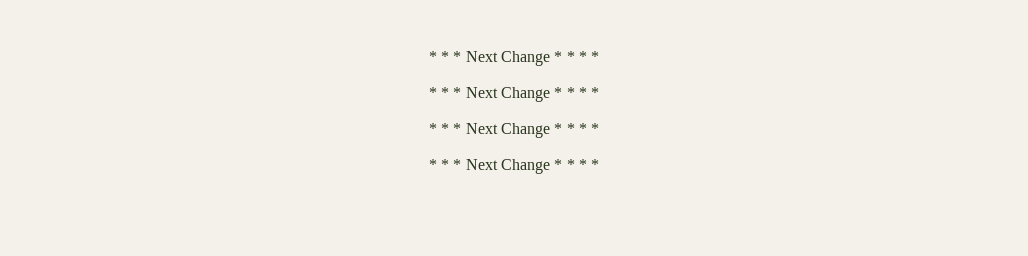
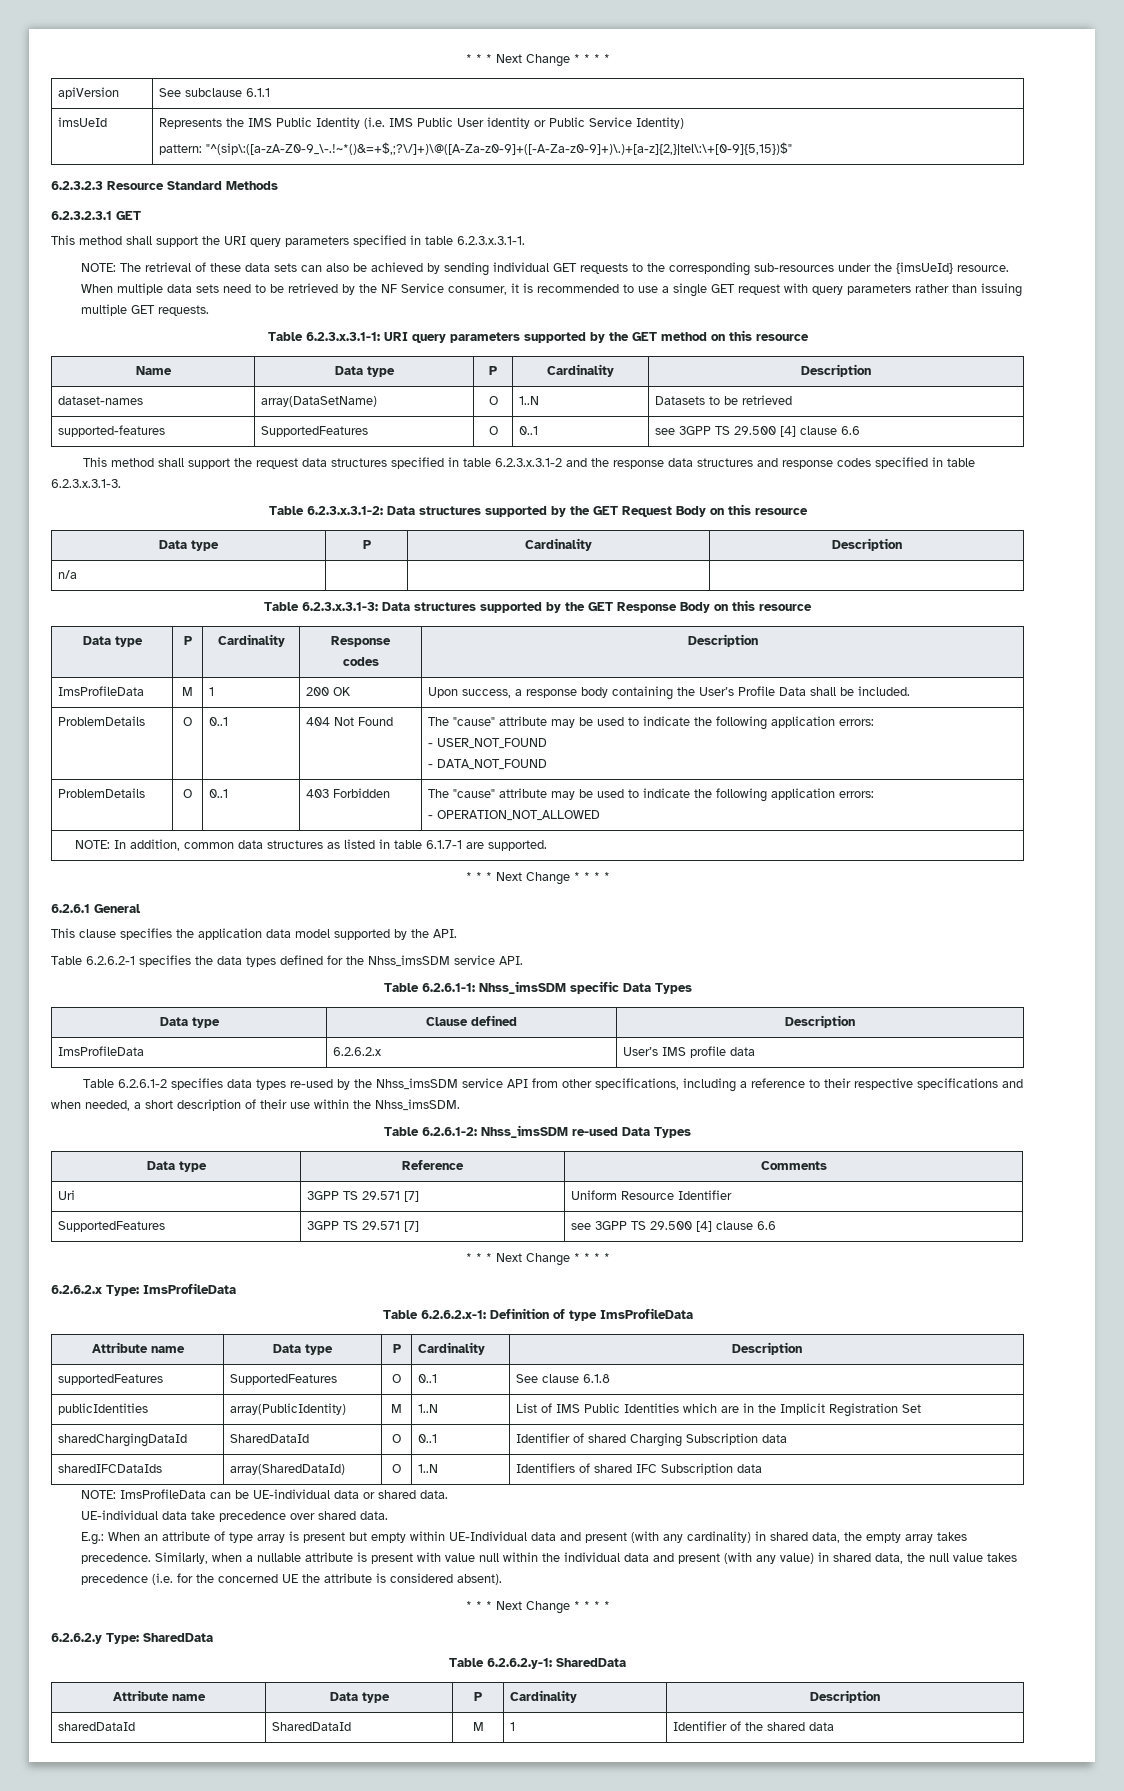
[428,51,600,66] [428,87,600,102] [428,123,600,138] [428,159,600,174] * * * Next Change * * * * // * * * Next Change * * * * // * * * Next Change * * * * // * * * Next Change * * * * -> [465,54,610,67] [57,87,119,99] [158,88,270,97] [57,117,107,127] [158,117,684,129] [158,142,792,155] [51,181,278,190] [51,211,141,220] [51,235,525,247] [80,262,1009,276] [80,283,1022,297] [80,304,209,316] [267,330,809,343] [135,366,172,375] [334,366,395,377] [489,366,497,375] [547,364,614,377] [801,364,871,377] [57,396,143,405] [260,396,377,407] [488,396,498,405] [518,396,539,405] [654,395,792,405] [57,425,165,437] [260,426,368,437] [488,426,498,435] [518,426,538,435] [654,426,860,437] [82,457,975,469] [51,479,121,488] [268,504,808,517] [159,540,219,551] [362,540,371,549] [525,538,592,551] [831,538,902,551] [57,570,77,579] [264,600,812,613] [82,636,143,647] [183,636,192,645] [217,634,285,647] [331,636,391,647] [342,657,379,666] [687,634,758,647] [57,686,144,696] [182,687,193,696] [208,687,214,696] [305,687,351,696] [427,686,910,700] [57,716,145,726] [183,717,192,726] [208,717,228,726] [305,717,393,726] [427,716,874,730] [427,738,547,749] [427,759,547,770] [57,788,145,798] [183,789,192,798] [208,789,228,798] [305,788,390,798] [427,788,874,802] [427,810,600,821] [75,839,548,851] [465,872,610,885] [51,904,141,913] [51,928,457,940] [51,955,523,967] [383,981,692,994] [159,1017,220,1028] [426,1015,517,1026] [785,1015,855,1028] [57,1046,144,1056] [332,1047,381,1056] [622,1046,755,1058] [82,1078,1023,1092] [51,1099,460,1111] [384,1125,691,1138] [146,1161,207,1172] [402,1160,464,1170] [760,1161,827,1170] [57,1190,75,1200] [306,1191,419,1202] [570,1190,732,1200] [57,1221,165,1232] [306,1221,419,1232] [570,1221,776,1232] [465,1253,610,1266] [51,1283,236,1296] [382,1308,693,1321] [91,1342,185,1353] [273,1344,333,1355] [392,1344,401,1353] [417,1342,485,1355] [731,1342,802,1355] [57,1374,163,1385] [229,1374,337,1385] [392,1374,401,1383] [417,1374,437,1383] [515,1374,610,1383] [57,1403,148,1415] [229,1403,346,1415] [391,1404,402,1413] [417,1404,438,1413] [515,1403,921,1417] [57,1433,187,1447] [229,1434,309,1443] [392,1434,401,1443] [417,1434,437,1443] [515,1433,787,1447] [57,1464,162,1473] [229,1464,345,1475] [392,1464,401,1473] [417,1464,438,1473] [515,1463,762,1475] [80,1489,448,1499] [80,1510,388,1522] [80,1531,967,1545] [80,1552,1017,1564] [80,1573,502,1585] [465,1601,610,1614] [51,1633,213,1644] [449,1658,626,1669] [112,1690,206,1701] [329,1692,390,1703] [474,1692,482,1701] [509,1690,577,1703] [810,1690,880,1703] [57,1722,135,1731] [271,1722,351,1731] [472,1722,484,1731] [509,1722,515,1731] [672,1721,834,1731] * * * Next Change * * * * // apiVersion | See subclause 6.1.1 // imsUeId | Represents the IMS Public Identity (i.e. IMS Public User identity or Public Service Identity) // pattern: "^(sip\:([a-zA-Z0-9_\-.!~*()&=+$,;?\/]+)\@([A-Za-z0-9]+([-A-Za-z0-9]+)\.)+[a-z]{2,}|tel\:\+[0-9]{5,15})$" // 6.2.3.2.3 Resource Standard Methods // 6.2.3.2.3.1 GET // This method shall support the URI query parameters specified in table 6.2.3.x.3.1-1. // NOTE: The retrieval of these data sets can also be achieved by sending individual GET requests to the corresponding sub-resources under the {imsUeId} resource. When multiple data sets need to be retrieved by the NF Service consumer, it is recommended to use a single GET request with query parameters rather than issuing multiple GET requests. // Table 6.2.3.x.3.1-1: URI query parameters supported by the GET method on this resource // Name | Data type | P | Cardinality | Description // dataset-names | array(DataSetName) | O | 1..N | Datasets to be retrieved // supported-features | SupportedFeatures | O | 0..1 | see 3GPP TS 29.500 [4] clause 6.6 // This method shall support the request data structures specified in table 6.2.3.x.3.1-2 and the response data structures and response codes specified in table 6.2.3.x.3.1-3. // Table 6.2.3.x.3.1-2: Data structures supported by the GET Request Body on this resource // Data type | P | Cardinality | Description // n/a | | | // Table 6.2.3.x.3.1-3: Data structures supported by the GET Response Body on this resource // Data type | P | Cardinality | Response // codes | Description // ImsProfileData | M | 1 | 200 OK | Upon success, a response body containing the User’s Profile Data shall be included. // ProblemDetails | O | 0..1 | 404 Not Found | The "cause" attribute may be used to indicate the following application errors: // - USER_NOT_FOUND // - DATA_NOT_FOUND // ProblemDetails | O | 0..1 | 403 Forbidden | The "cause" attribute may be used to indicate the following application errors: // - OPERATION_NOT_ALLOWED // NOTE: In addition, common data structures as listed in table 6.1.7-1 are supported. // * * * Next Change * * * * // 6.2.6.1 General // This clause specifies the application data model supported by the API. // Table 6.2.6.2-1 specifies the data types defined for the Nhss_imsSDM service API. // Table 6.2.6.1-1: Nhss_imsSDM specific Data Types // Data type | Clause defined | Description // ImsProfileData | 6.2.6.2.x | User’s IMS profile data // Table 6.2.6.1-2 specifies data types re-used by the Nhss_imsSDM service API from other specifications, including a reference to their respective specifications and when needed, a short description of their use within the Nhss_imsSDM. // Table 6.2.6.1-2: Nhss_imsSDM re-used Data Types // Data type | Reference | Comments // Uri | 3GPP TS 29.571 [7] | Uniform Resource Identifier // SupportedFeatures | 3GPP TS 29.571 [7] | see 3GPP TS 29.500 [4] clause 6.6 // * * * Next Change * * * * // 6.2.6.2.x Type: ImsProfileData // Table 6.2.6.2.x-1: Definition of type ImsProfileData // Attribute name | Data type | P | Cardinality | Description // supportedFeatures | SupportedFeatures | O | 0..1 | See clause 6.1.8 // publicIdentities | array(PublicIdentity) | M | 1..N | List of IMS Public Identities which are in the Implicit Registration Set // sharedChargingDataId | SharedDataId | O | 0..1 | Identifier of shared Charging Subscription data // sharedIFCDataIds | array(SharedDataId) | O | 1..N | Identifiers of shared IFC Subscription data // NOTE: ImsProfileData can be UE-individual data or shared data. // UE-individual data take precedence over shared data. // E.g.: When an attribute of type array is present but empty within UE-Individual data and present (with any cardinality) in shared data, the empty array takes precedence. Similarly, when a nullable attribute is present with value null within the individual data and present (with any value) in shared data, the null value takes precedence (i.e. for the concerned UE the attribute is considered absent). // * * * Next Change * * * * // 6.2.6.2.y Type: SharedData // Table 6.2.6.2.y-1: SharedData // Attribute name | Data type | P | Cardinality | Description // sharedDataId | SharedDataId | M | 1 | Identifier of the shared data

